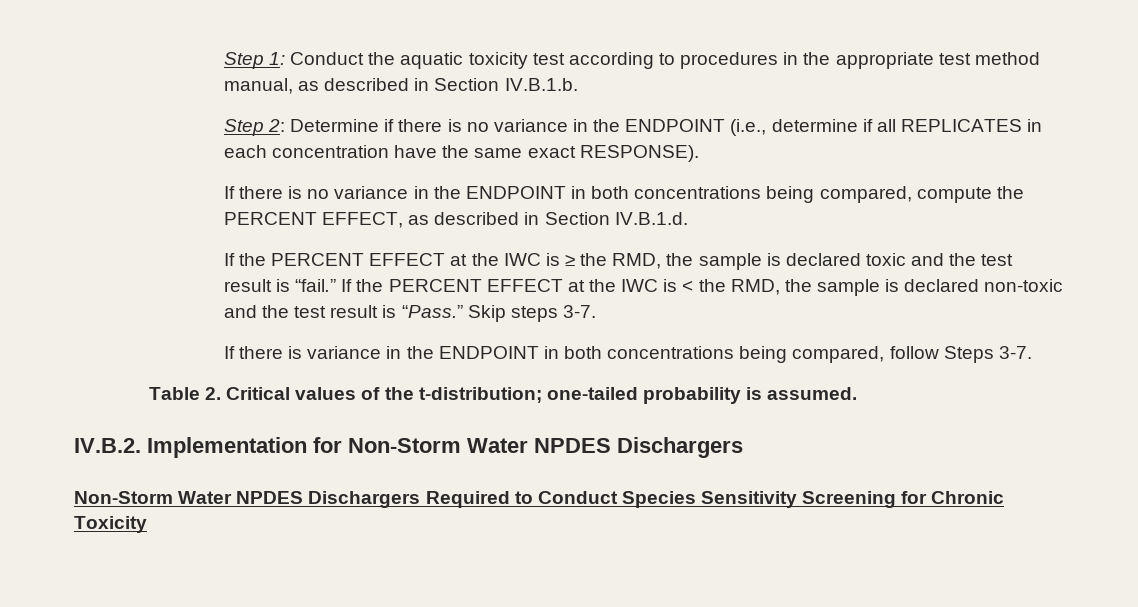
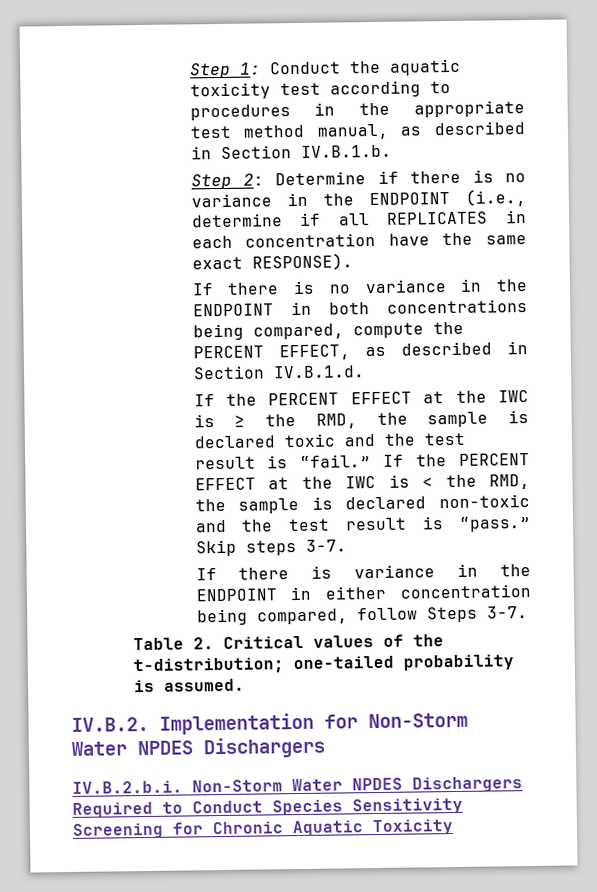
[401,305,463,318] “Pass.” -> [458,516,531,532] “pass.”
[563,346,735,359] both concentrations -> [325,584,531,600] either concentration
(743, 447) none -> [72,780,183,794] IV.B.2.b.i.
(1005, 497) none -> [292,820,364,837] Aquatic

